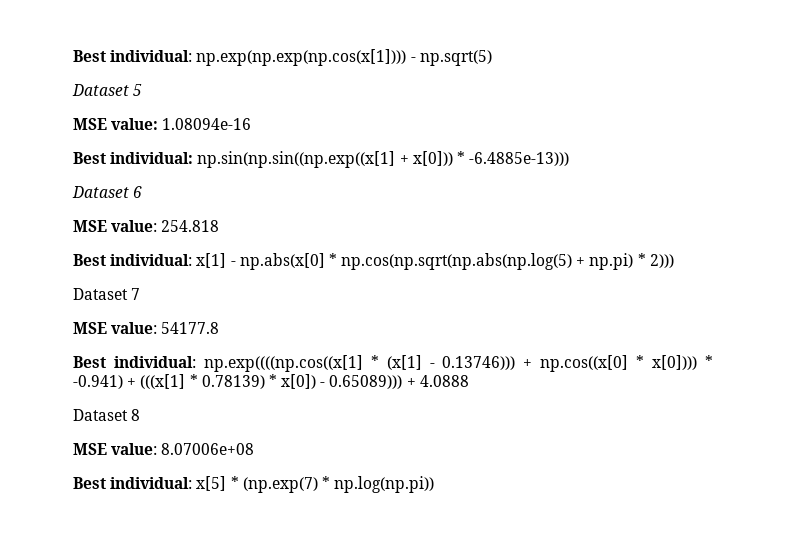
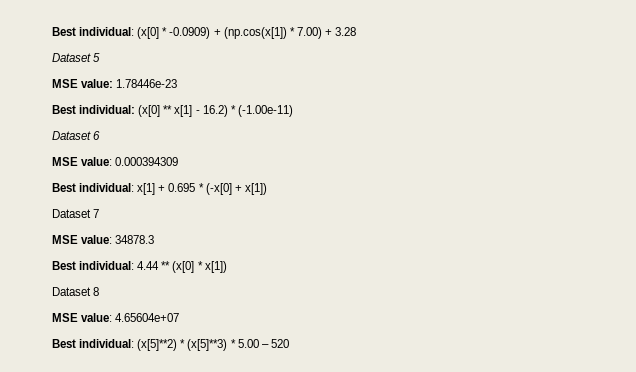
[73,49,492,66] Best individual: np.exp(np.exp(np.cos(x[1]))) - np.sqrt(5) -> [52,27,357,39] Best individual: (x[0] * -0.0909) + (np.cos(x[1]) * 7.00) + 3.28
[162,118,252,130] [73,151,570,168] 1.08094e-16 // Best individual: np.sin(np.sin((np.exp((x[1] + x[0])) * -6.4885e-13))) -> [116,79,178,88] [52,105,293,117] 1.78446e-23 // Best individual: (x[0] ** x[1] - 16.2) * (-1.00e-11)
[161,220,220,232] 254.818 -> [115,157,179,166] 0.000394309
[230,253,674,270] - np.abs(x[0] * np.cos(np.sqrt(np.abs(np.log(5) + np.pi) * 2))) -> [158,183,267,195] + 0.695 * (-x[0] + x[1])
[161,322,220,334] [73,355,714,372] [73,374,469,389] 54177.8 // Best individual: np.exp((((np.cos((x[1] * (x[1] - 0.13746))) + np.cos((x[0] * x[0]))) * -0.941) + (((x[1] * 0.78139) * x[0]) - 0.65089))) + 4.0888 -> [115,235,155,244] [52,261,227,273] 34878.3 // Best individual: 4.44 ** (x[0] * x[1])
[161,443,255,455] [73,476,435,493] 8.07006e+08 // Best individual: x[5] * (np.exp(7) * np.log(np.pi)) -> [115,313,180,322] [52,339,289,351] 4.65604e+07 // Best individual: (x[5]**2) * (x[5]**3) * 5.00 – 520

